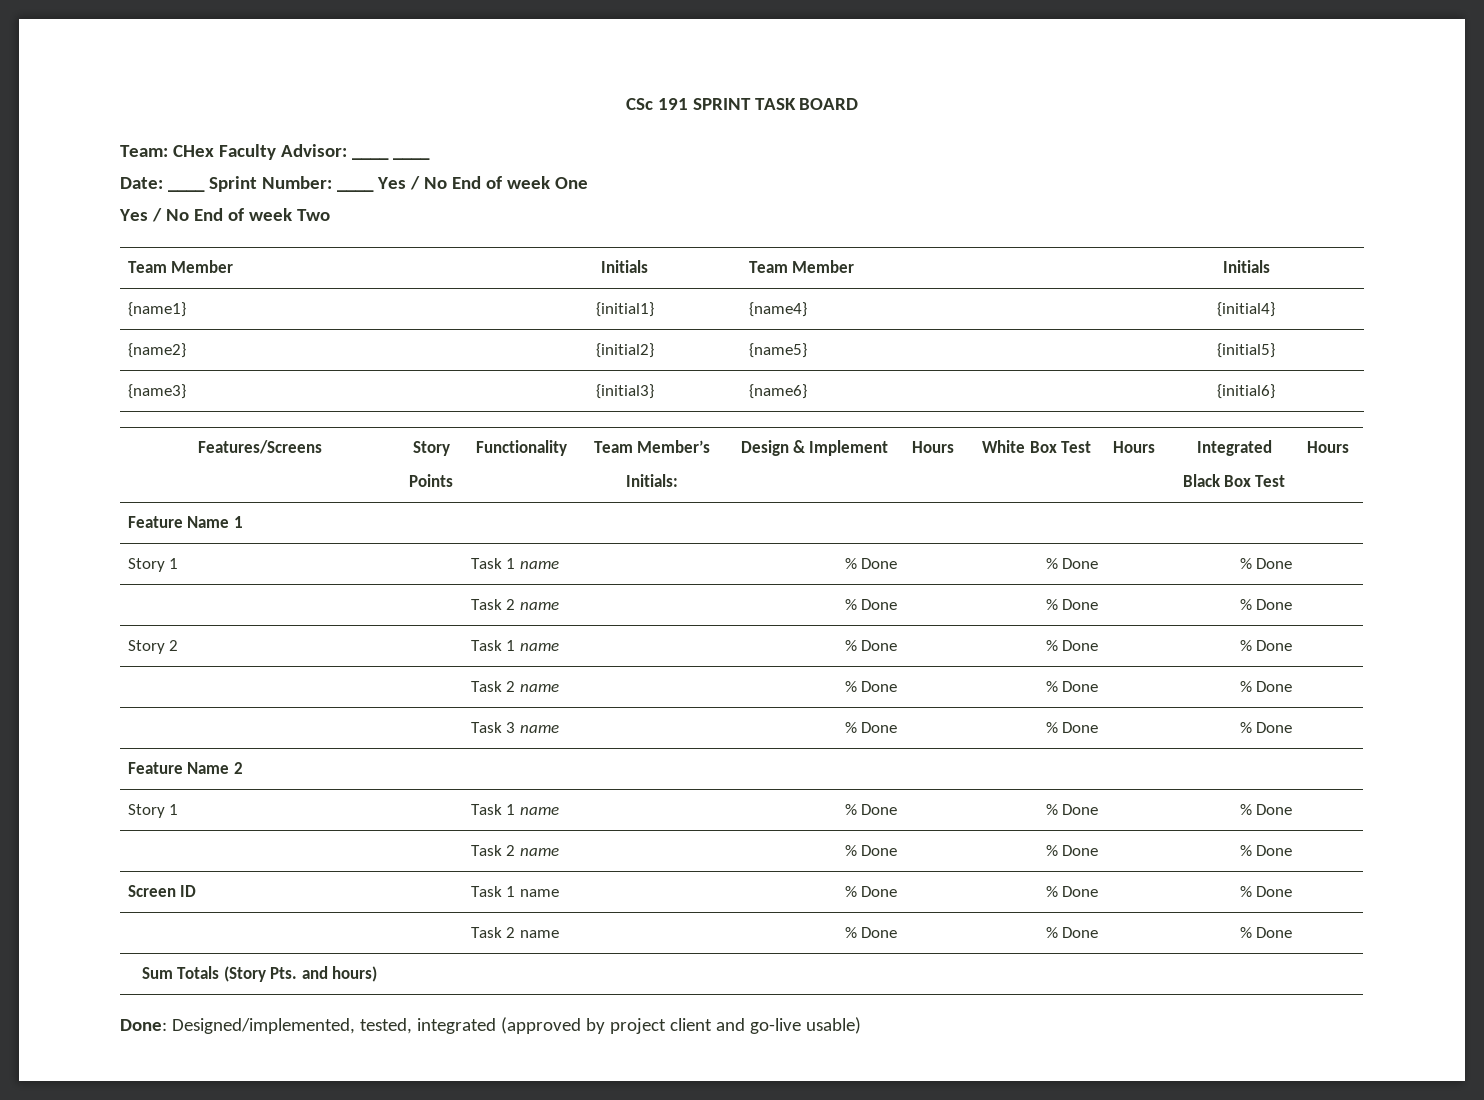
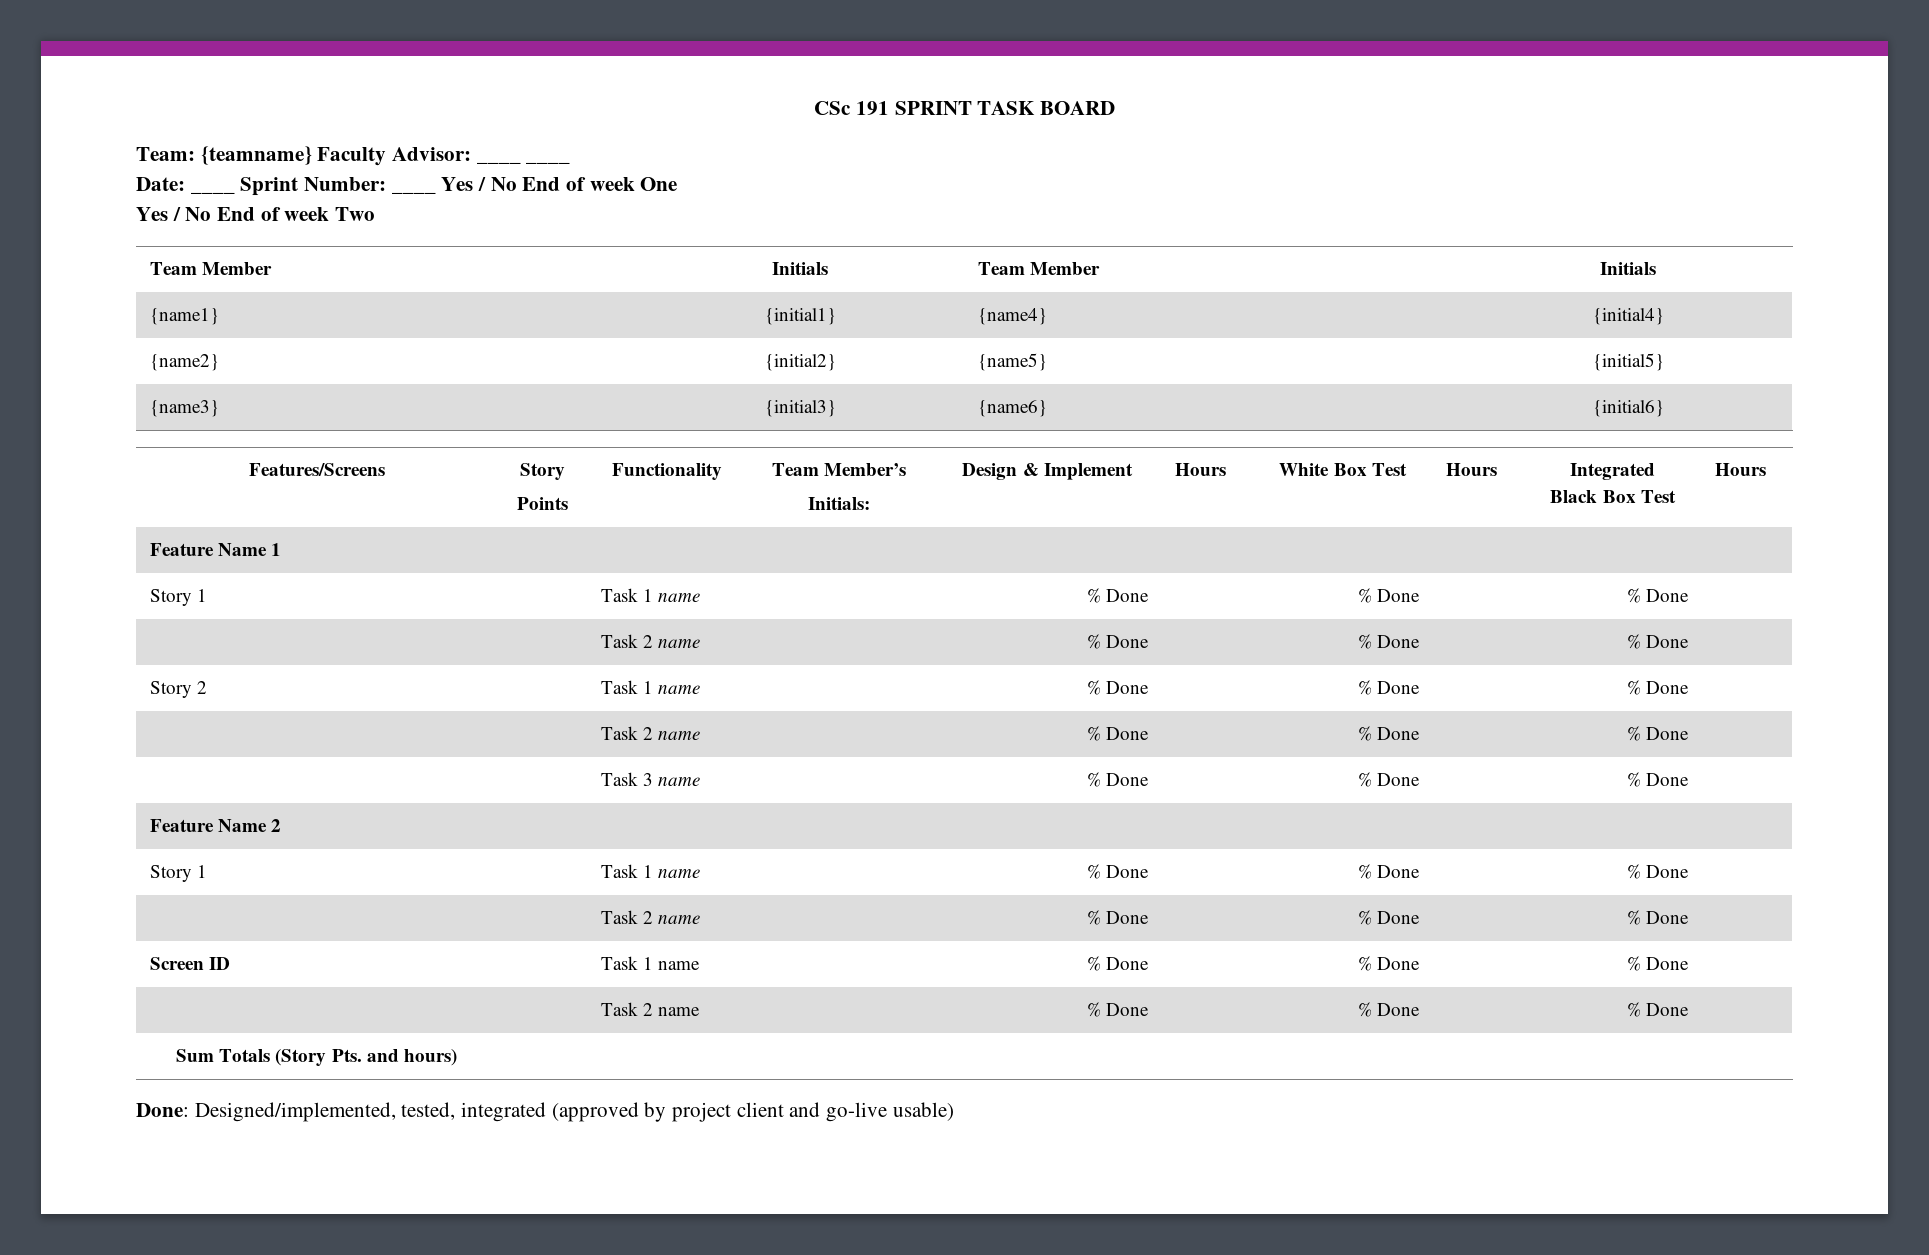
[172,145,214,157] CHex -> [200,146,312,165] {teamname}

